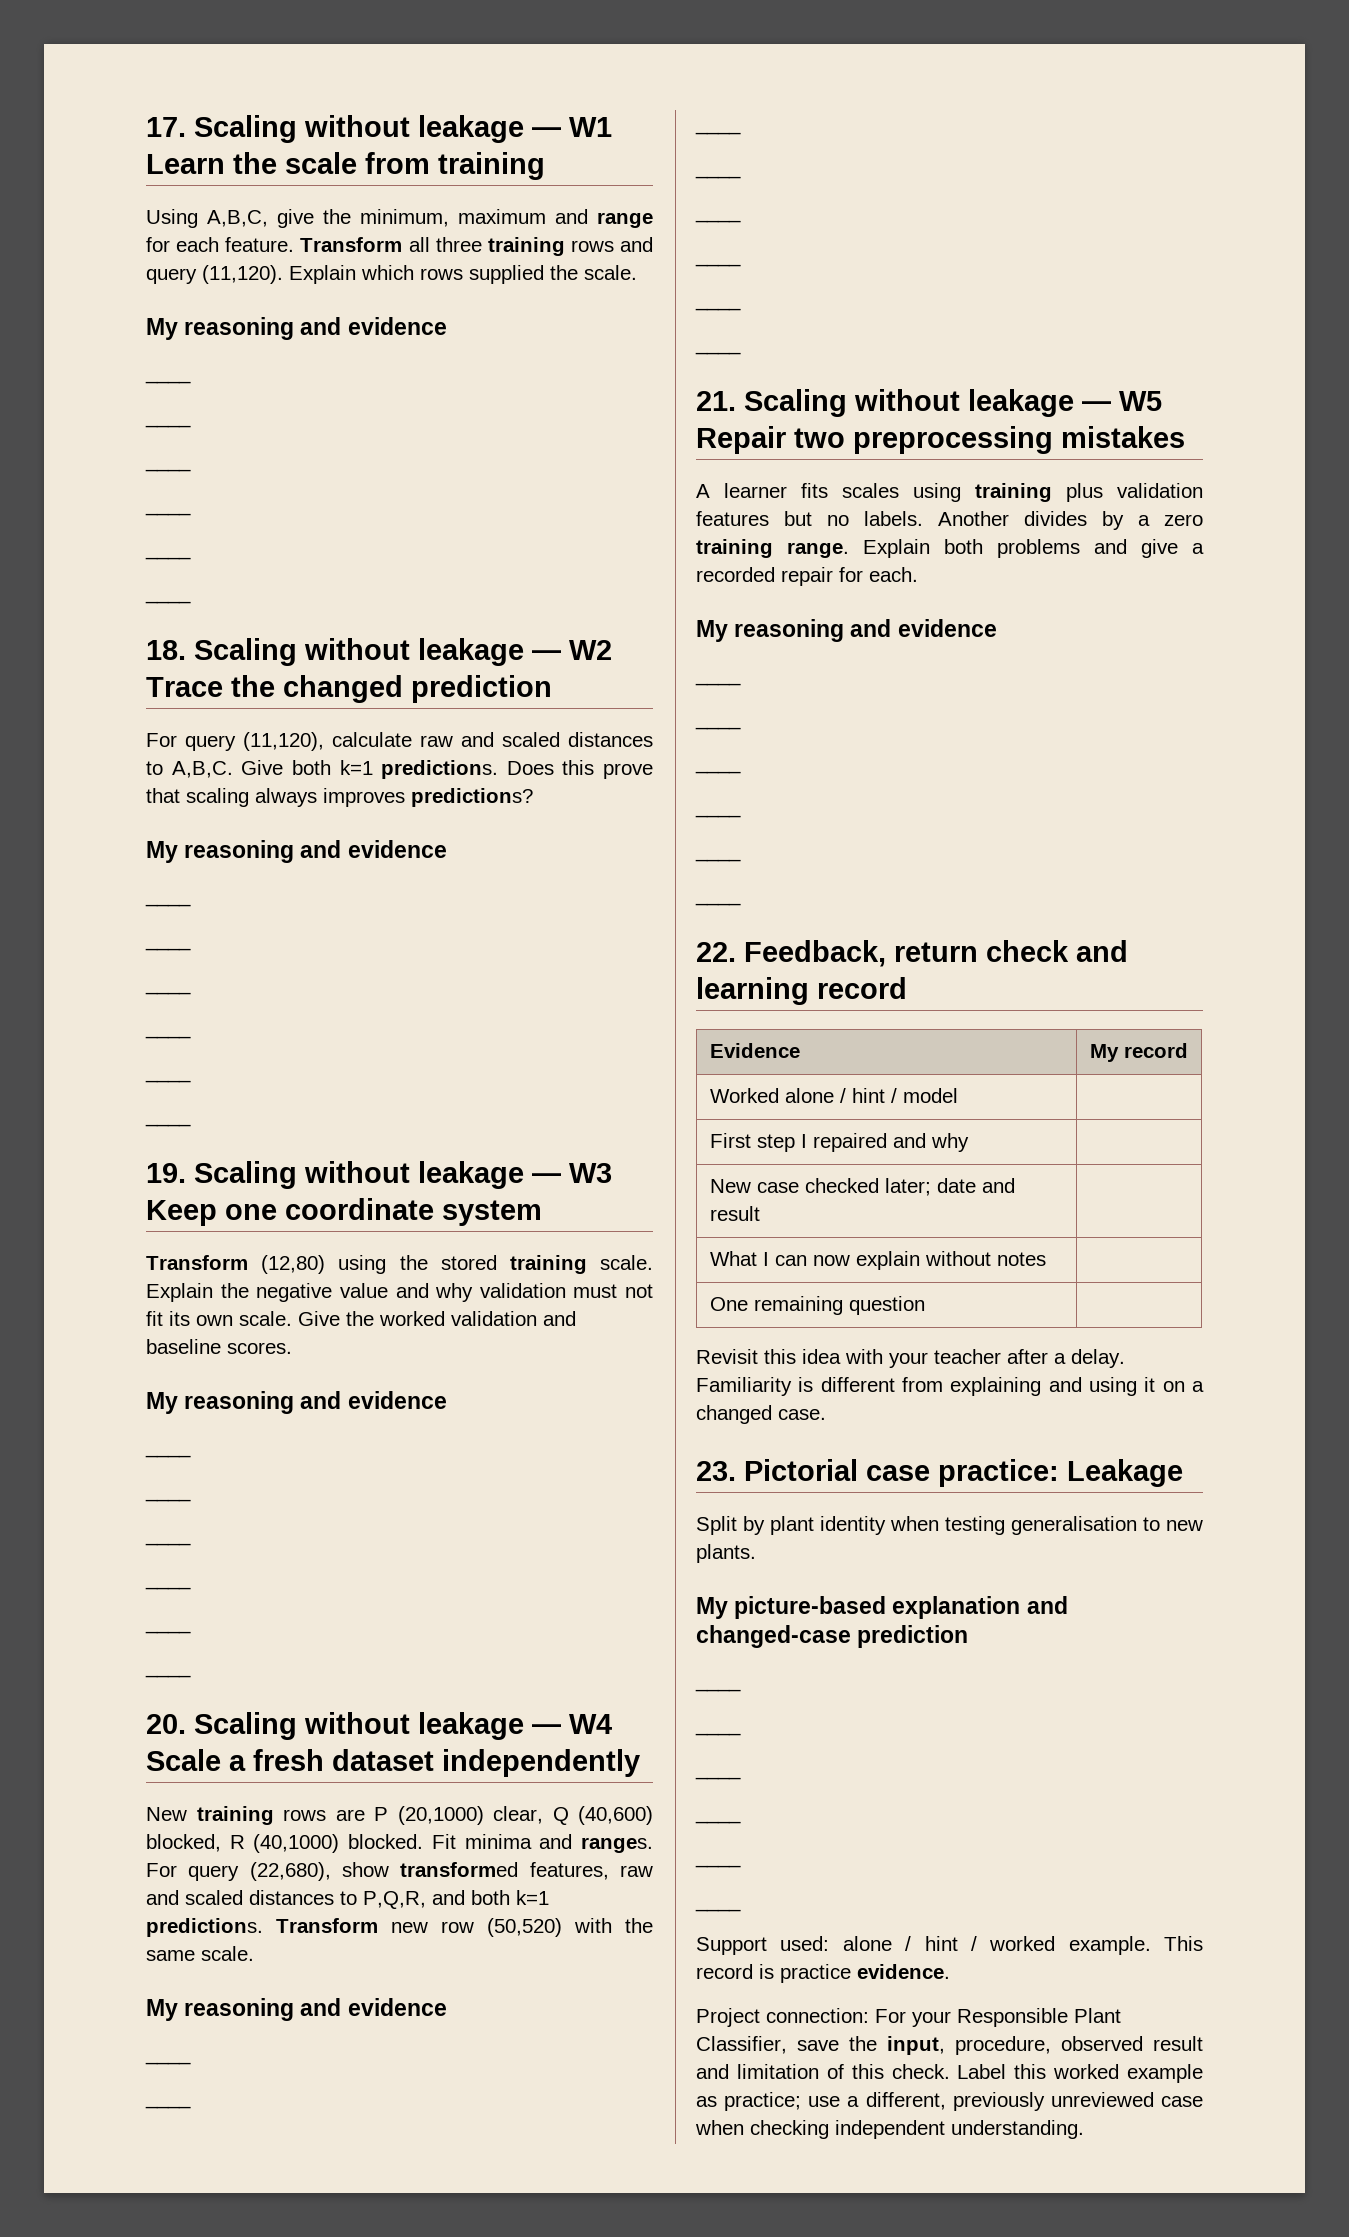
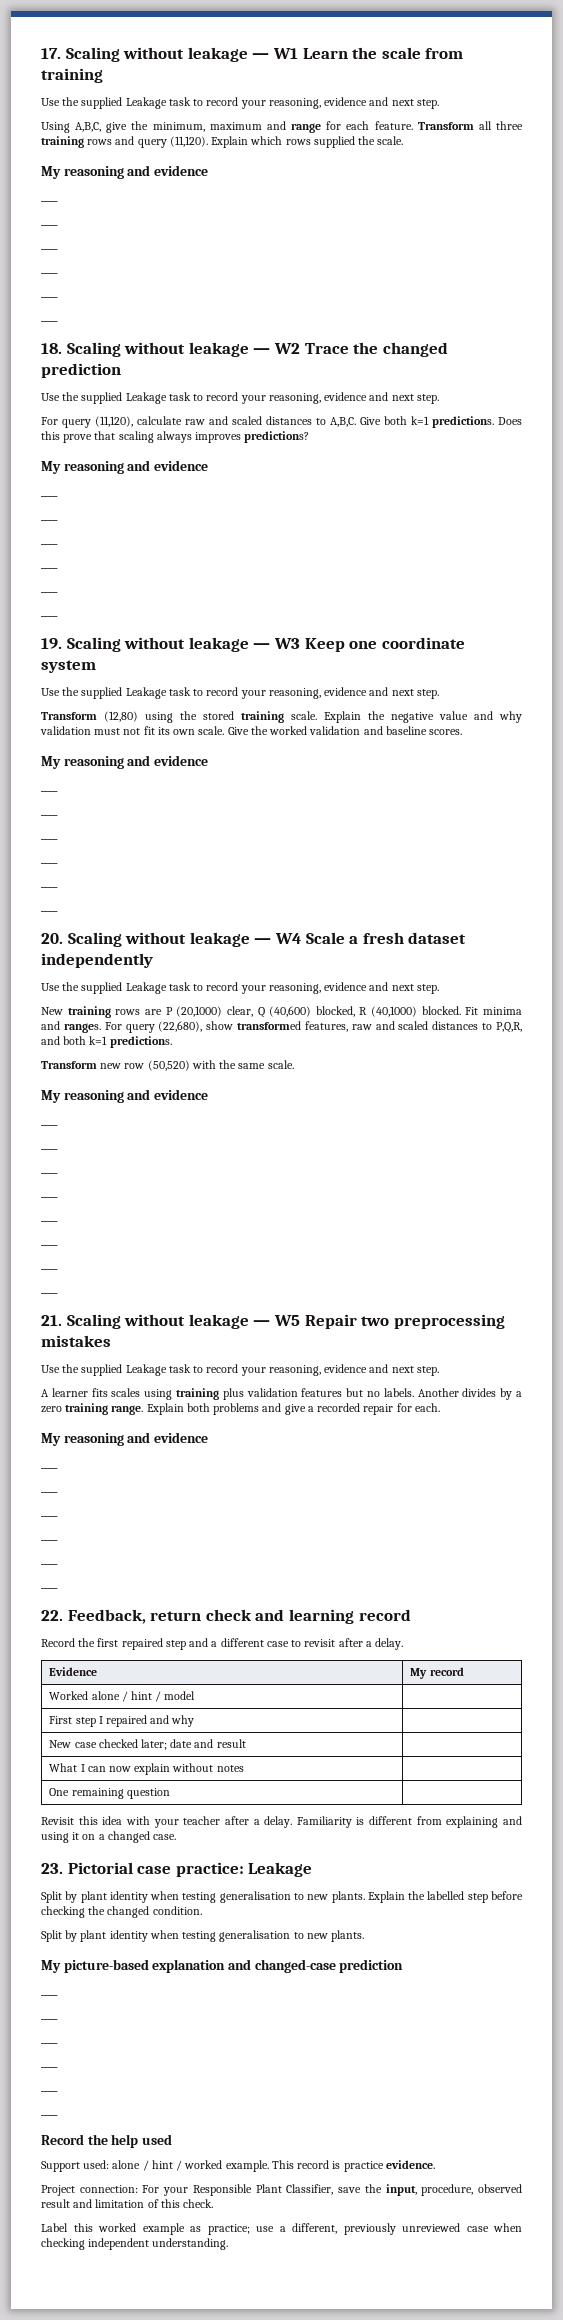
(545, 166) none -> [41,97,439,109] // Use the supplied Leakage task to record your reasoning, evidence and next step.
(552, 689) none -> [41,392,439,404] // Use the supplied Leakage task to record your reasoning, evidence and next step.
(542, 1213) none -> [41,687,439,699] // Use the supplied Leakage task to record your reasoning, evidence and next step.
(640, 1763) none -> [41,982,439,994] // Use the supplied Leakage task to record your reasoning, evidence and next step.
(263, 1927) none -> (172, 1042) //
(1185, 437) none -> [41,1364,439,1376] // Use the supplied Leakage task to record your reasoning, evidence and next step.
(907, 988) none -> [41,1638,404,1650] // Record the first repaired step and a different case to revisit after a delay.
(1183, 1473) none -> [41,1891,523,1903] [41,1906,202,1918] // Split by plant identity when testing generalisation to new plants. Explain the labelled step before checking the changed condition.
(741, 1909) none -> [41,2134,172,2148] // Record the help used
(950, 2071) none -> (214, 2203) //

